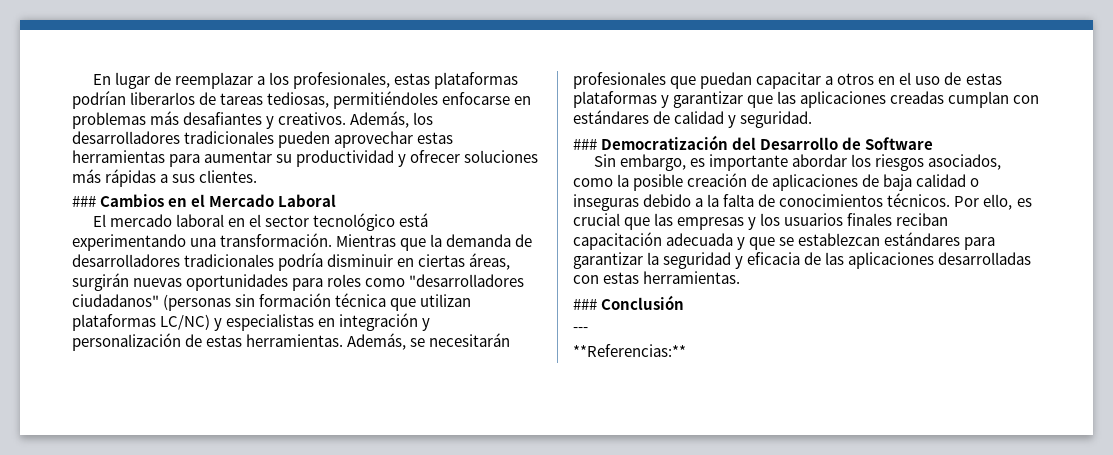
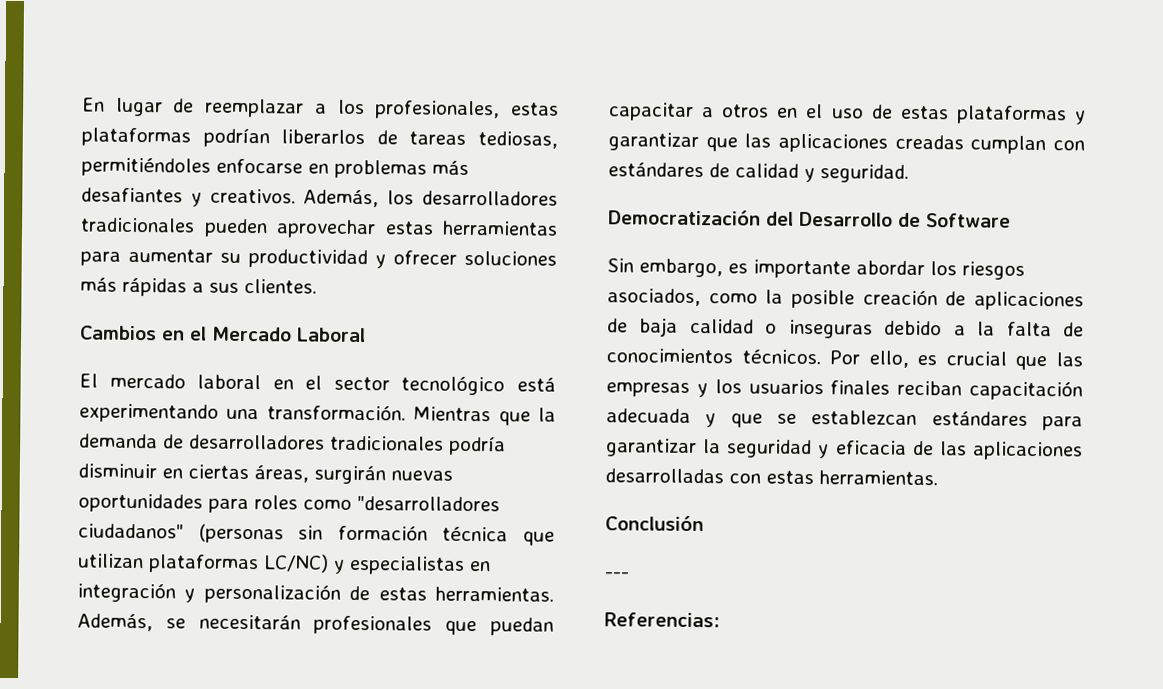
[72,195,96,207] ### -> (317, 286) none
[573,138,597,150] ### -> (909, 173) none
[573,298,597,310] ### -> (938, 478) none
[573,344,686,357] **Referencias:** -> [604,612,720,628] Referencias:

